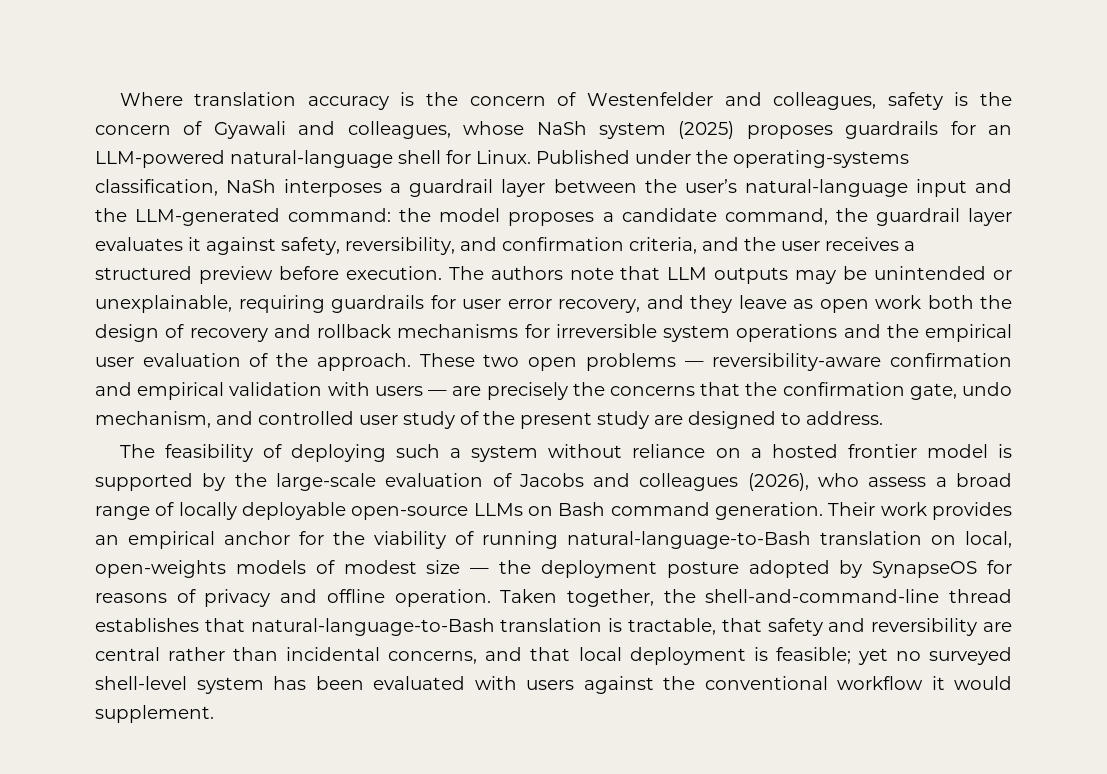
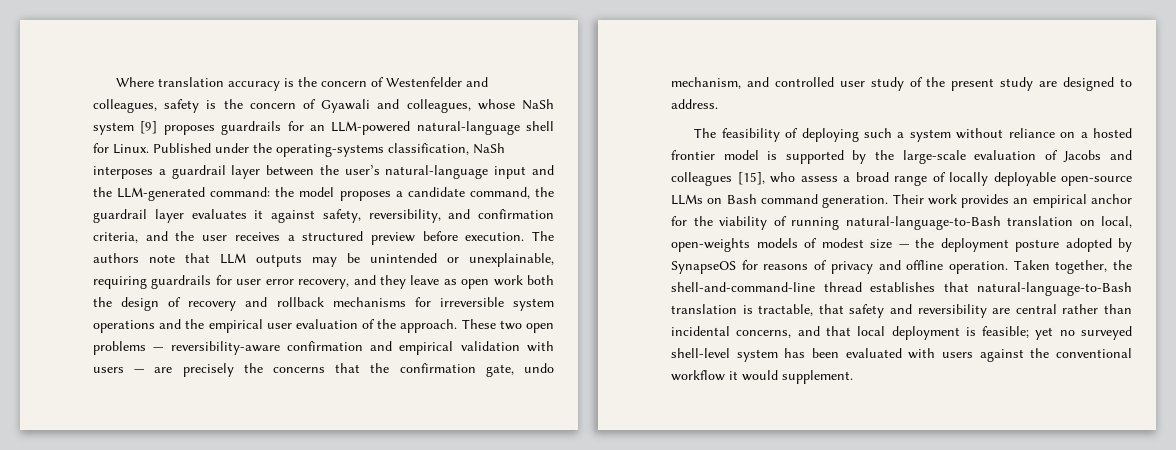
[678,121,735,139] (2025) -> [140,121,158,134] [9]
[747,473,809,491] (2026), -> [737,172,765,185] [15],

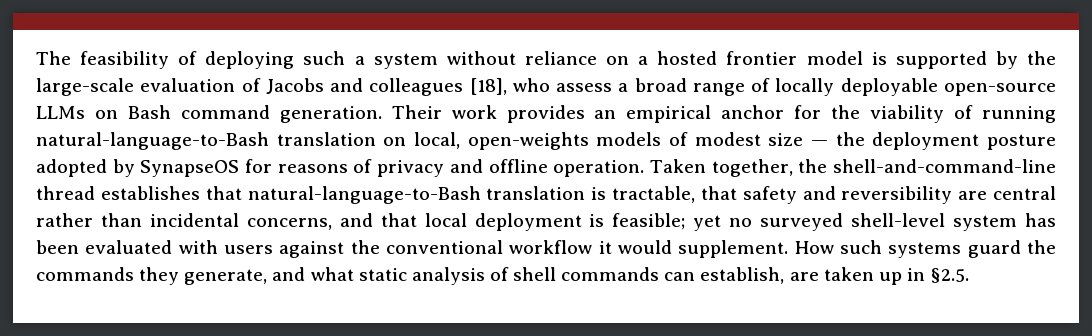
[116,77,489,91] [93,99,554,113] [93,121,554,135] [93,143,505,157] [93,165,554,179] [93,187,554,201] [93,209,554,223] [93,231,554,245] [93,253,554,267] [93,275,554,289] [93,297,554,311] [93,319,554,333] [93,341,554,355] [93,363,554,377] [671,77,1132,91] [671,99,718,109] Where translation accuracy is the concern of Westenfelder and colleagues, safety is the concern of Gyawali and colleagues, whose NaSh system [9] proposes guardrails for an LLM-powered natural-language shell for Linux. Published under the operating-systems classification, NaSh interposes a guardrail layer between the user’s natural-language input and the LLM-generated command: the model proposes a candidate command, the guardrail layer evaluates it against safety, reversibility, and confirmation criteria, and the user receives a structured preview before execution. The authors note that LLM outputs may be unintended or unexplainable, requiring guardrails for user error recovery, and they leave as open work both the design of recovery and rollback mechanisms for irreversible system operations and the empirical user evaluation of the approach. These two open problems — reversibility-aware confirmation and empirical validation with users — are precisely the concerns that the confirmation gate, undo mechanism, and controlled user study of the present study are designed to address. // -> (36, 58) none
[737,172,765,185] [15], -> [469,78,507,95] [18],
(853, 377) none -> [794,240,1057,258] [36,267,970,285] How such systems guard the commands they generate, and what static analysis of shell commands can establish, are taken up in §2.5.

